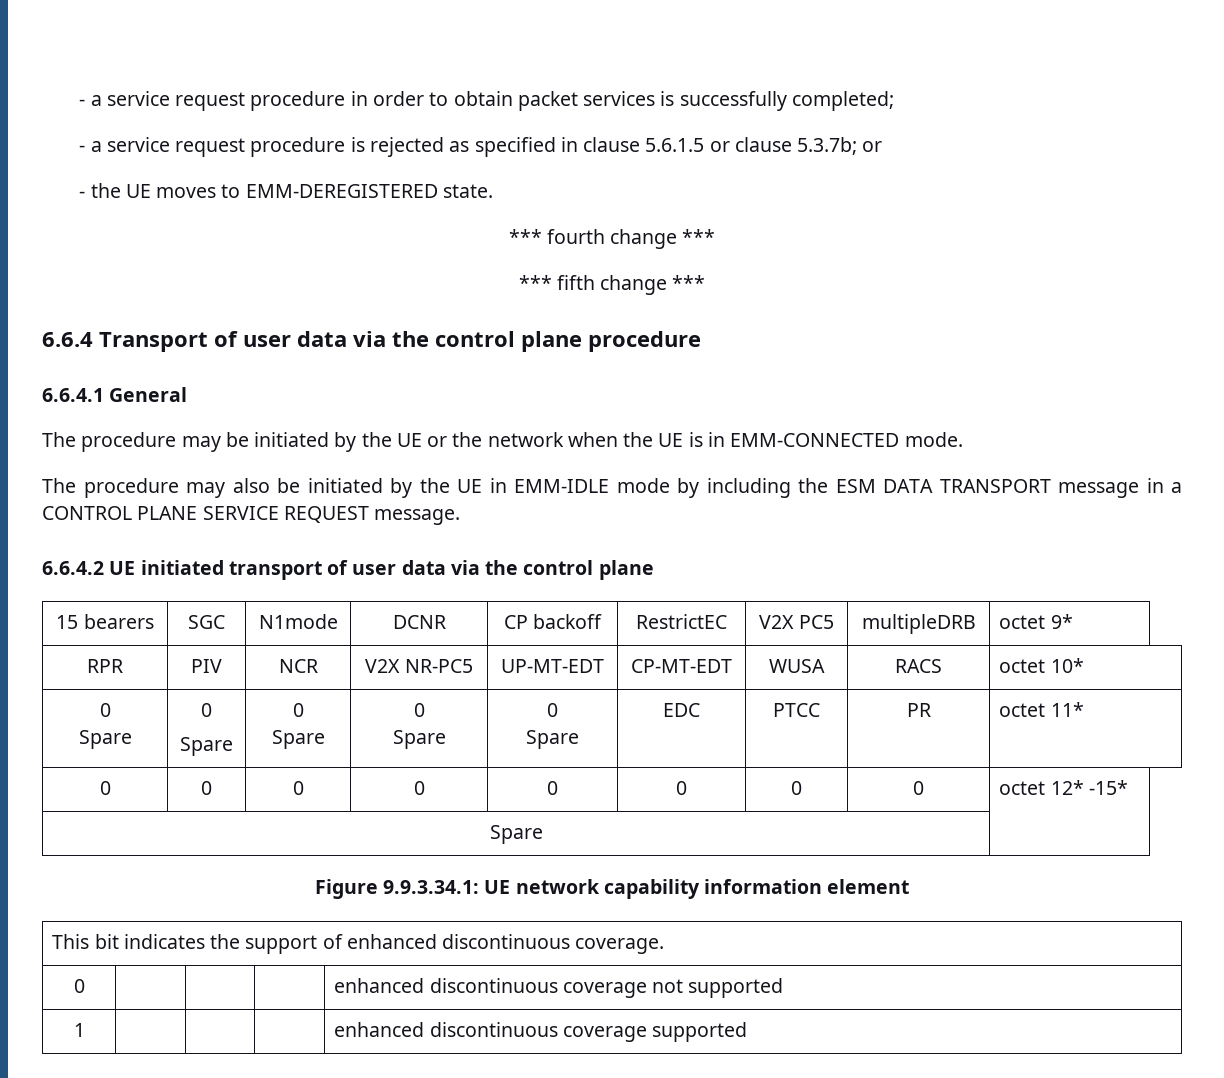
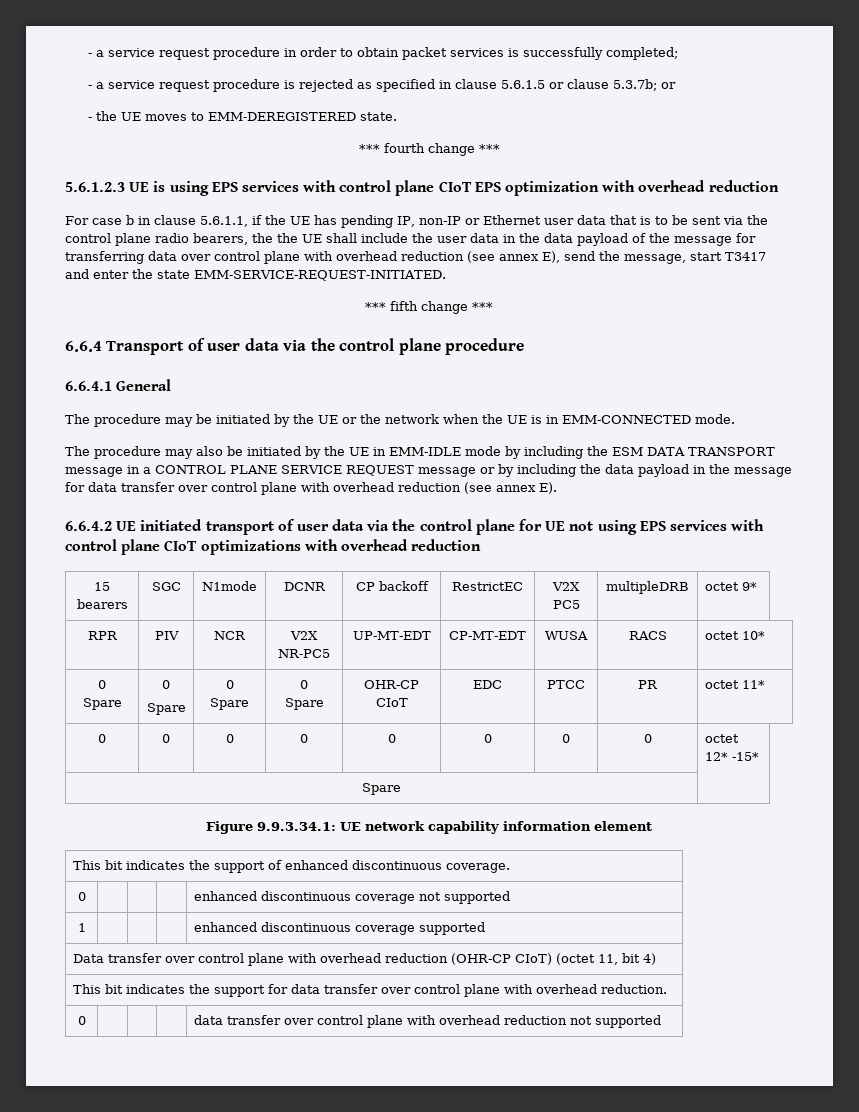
(716, 236) none -> [65,180,779,196] [65,215,768,228] [65,233,756,246] [65,251,766,264] [65,269,446,281] // 5.6.1.2.3 UE is using EPS services with control plane CIoT EPS optimization with overhead reduction // For case b in clause 5.6.1.1, if the UE has pending IP, non-IP or Ethernet user data that is to be sent via the control plane radio bearers, the the UE shall include the user data in the data payload of the message for transferring data over control plane with overhead reduction (see annex E), send the message, start T3417 and enter the state EMM-SERVICE-REQUEST-INITIATED.
[374,509,461,525] message. -> [418,464,792,477] [65,482,557,495] message or by including the data payload in the message for data transfer over control plane with overhead reduction (see annex E).
(654, 570) none -> [519,519,765,535] [65,539,482,555] for UE not using EPS services with control plane CIoT optimizations with overhead reduction
[547,703,558,717] [526,730,579,749] 0 // Spare -> [364,680,419,689] [375,698,408,707] OHR-CP CIoT
(748, 1032) none -> [72,953,656,966] [72,984,667,997] [77,1016,86,1025] [193,1015,661,1028] // Data transfer over control plane with overhead reduction (OHR-CP CIoT) (octet 11, bit 4) // This bit indicates the support for data transfer over control plane with overhead reduction. // 0 | | | | data transfer over control plane with overhead reduction not supported

